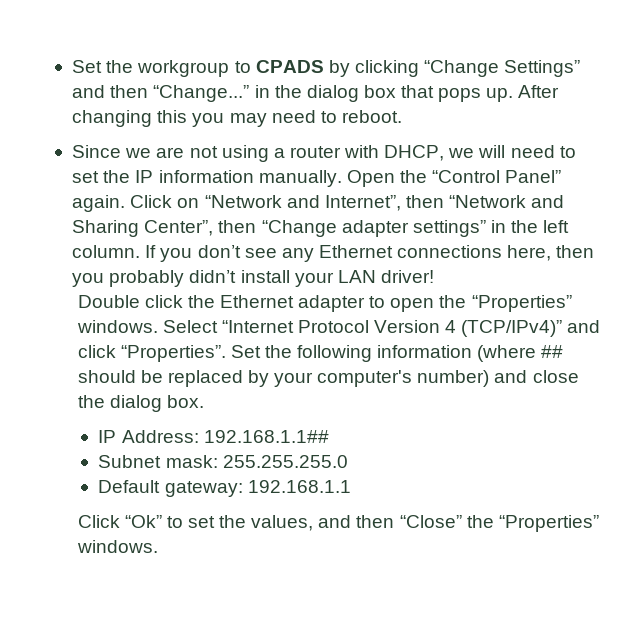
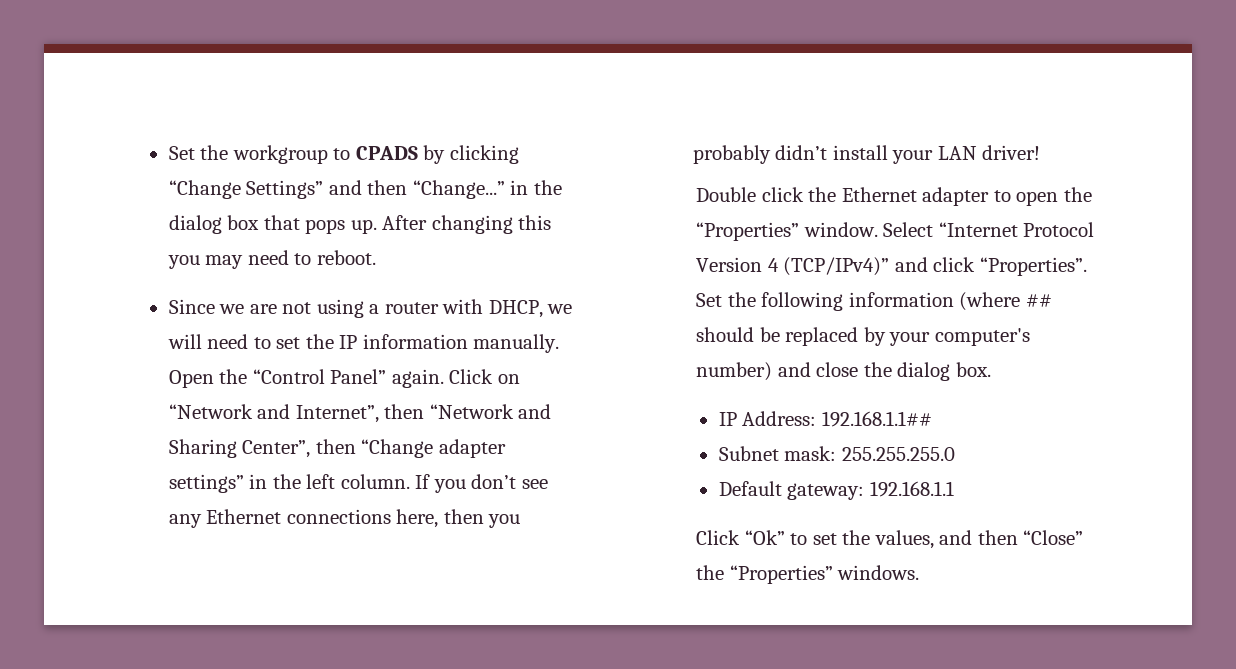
[76,320,158,333] windows. -> [803,222,878,237] window.

